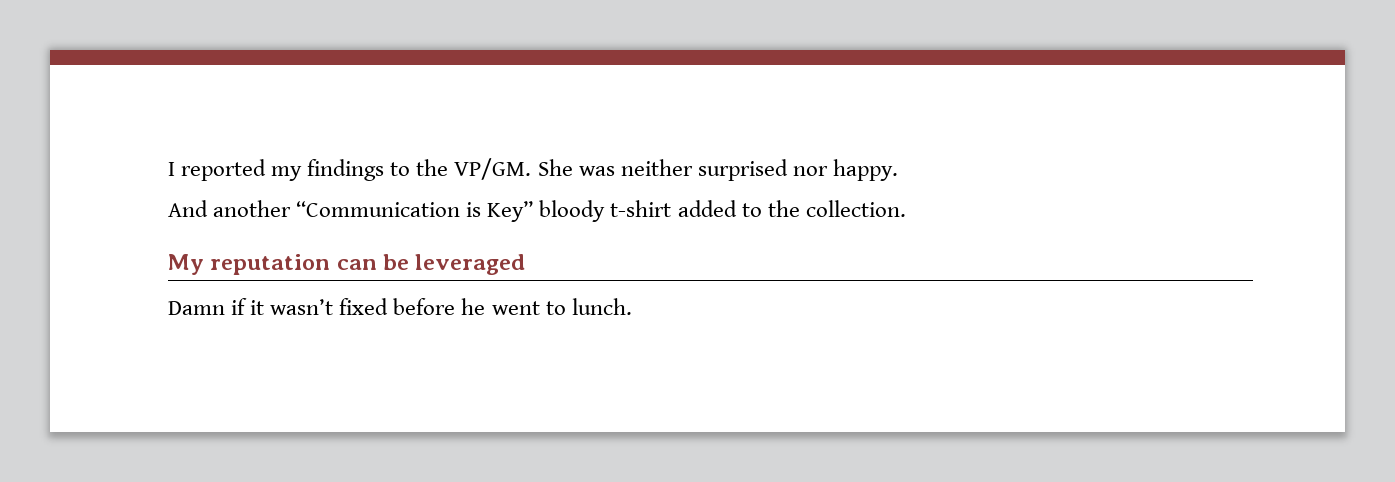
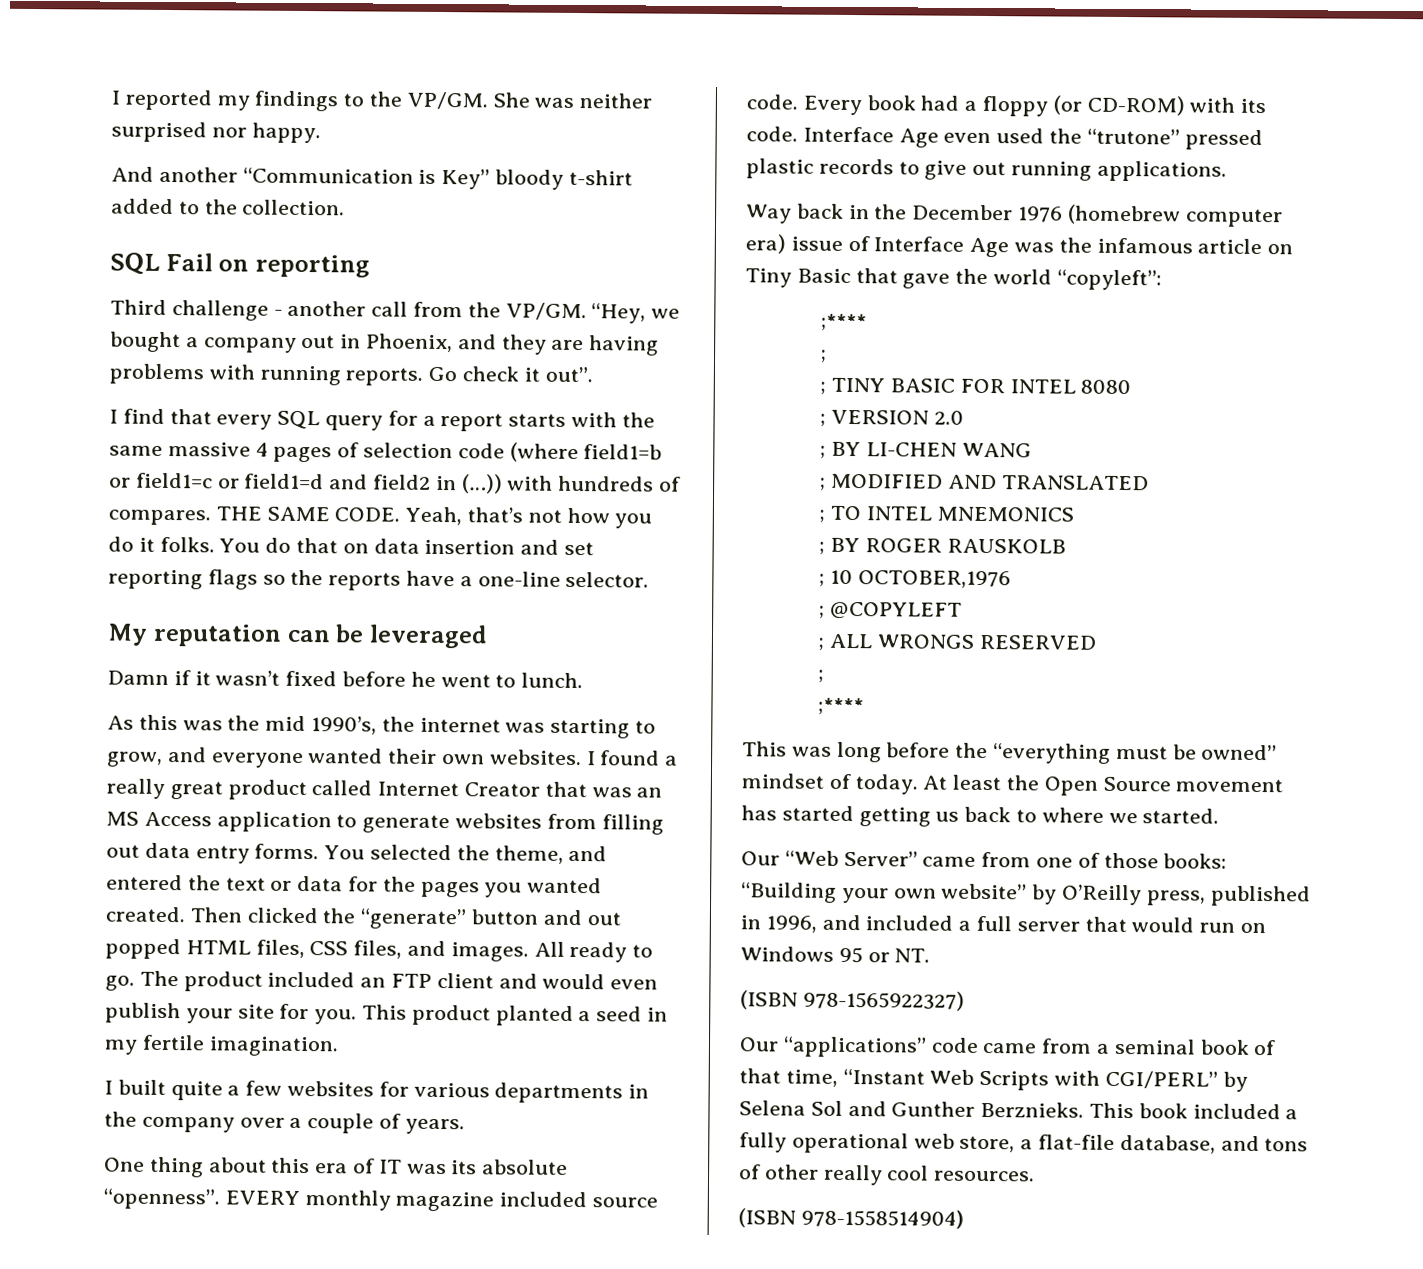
(906, 208) none -> [110,252,371,278] [110,299,681,324] [110,331,660,356] [109,363,593,386] [109,408,655,432] [109,442,663,463] [109,472,682,494] [108,506,653,529] [108,536,595,556] [108,569,650,591] // SQL Fail on reporting // Third challenge - another call from the VP/GM. “Hey, we bought a company out in Phoenix, and they are having problems with running reports. Go check it out”. // I find that every SQL query for a report starts with the same massive 4 pages of selection code (where field1=b or field1=c or field1=d and field2 in (…)) with hundreds of compares. THE SAME CODE. Yeah, that’s not how you do it folks. You do that on data insertion and set reporting flags so the reports have a one-line selector.
(632, 306) none -> [107,714,657,739] [107,747,679,769] [106,778,663,801] [106,811,664,835] [106,842,608,864] [106,874,603,898] [105,906,621,930] [105,938,654,963] [105,970,659,992] [105,1002,669,1026] [104,1034,339,1057] [104,1079,650,1104] [104,1111,465,1135] [104,1156,569,1178] [103,1188,659,1212] [746,94,1267,117] [746,126,1263,151] [746,158,1227,182] [746,203,1283,228] [745,234,1294,258] [745,268,1162,291] [820,313,868,332] [819,349,828,363] [819,377,1132,395] [819,409,964,427] [819,441,1032,459] [819,473,1149,491] [818,505,1074,523] [818,537,1066,555] [818,569,1011,589] [818,601,963,620] [817,633,1097,651] [817,669,825,683] [817,697,865,716] [742,741,1278,764] [741,773,1284,796] [741,805,1220,827] [741,850,1228,869] [741,882,1311,907] [740,914,1267,934] [740,946,931,964] [740,990,965,1011] [739,1036,1277,1058] [739,1068,1248,1092] [739,1100,1299,1120] [739,1132,1309,1154] [739,1164,1036,1186] [738,1208,964,1229] // As this was the mid 1990’s, the internet was starting to grow, and everyone wanted their own websites. I found a really great product called Internet Creator that was an MS Access application to generate websites from filling out data entry forms. You selected the theme, and entered the text or data for the pages you wanted created. Then clicked the “generate” button and out popped HTML files, CSS files, and images. All ready to go. The product included an FTP client and would even publish your site for you. This product planted a seed in my fertile imagination. // I built quite a few websites for various departments in the company over a couple of years. // One thing about this era of IT was its absolute “openness”. EVERY monthly magazine included source code. Every book had a floppy (or CD-ROM) with its code. Interface Age even used the “trutone” pressed plastic records to give out running applications. // Way back in the December 1976 (homebrew computer era) issue of Interface Age was the infamous article on Tiny Basic that gave the world “copyleft”: // ;**** // ; // ; TINY BASIC FOR INTEL 8080 // ; VERSION 2.0 // ; BY LI-CHEN WANG // ; MODIFIED AND TRANSLATED // ; TO INTEL MNEMONICS // ; BY ROGER RAUSKOLB // ; 10 OCTOBER,1976 // ; @COPYLEFT // ; ALL WRONGS RESERVED // ; // ;**** // This was long before the “everything must be owned” mindset of today. At least the Open Source movement has started getting us back to where we started. // Our “Web Server” came from one of those books: “Building your own website” by O’Reilly press, published in 1996, and included a full server that would run on Windows 95 or NT. // (ISBN 978-1565922327) // Our “applications” code came from a seminal book of that time, “Instant Web Scripts with CGI/PERL” by Selena Sol and Gunther Berznieks. This book included a fully operational web store, a flat-file database, and tons of other really cool resources. // (ISBN 978-1558514904)

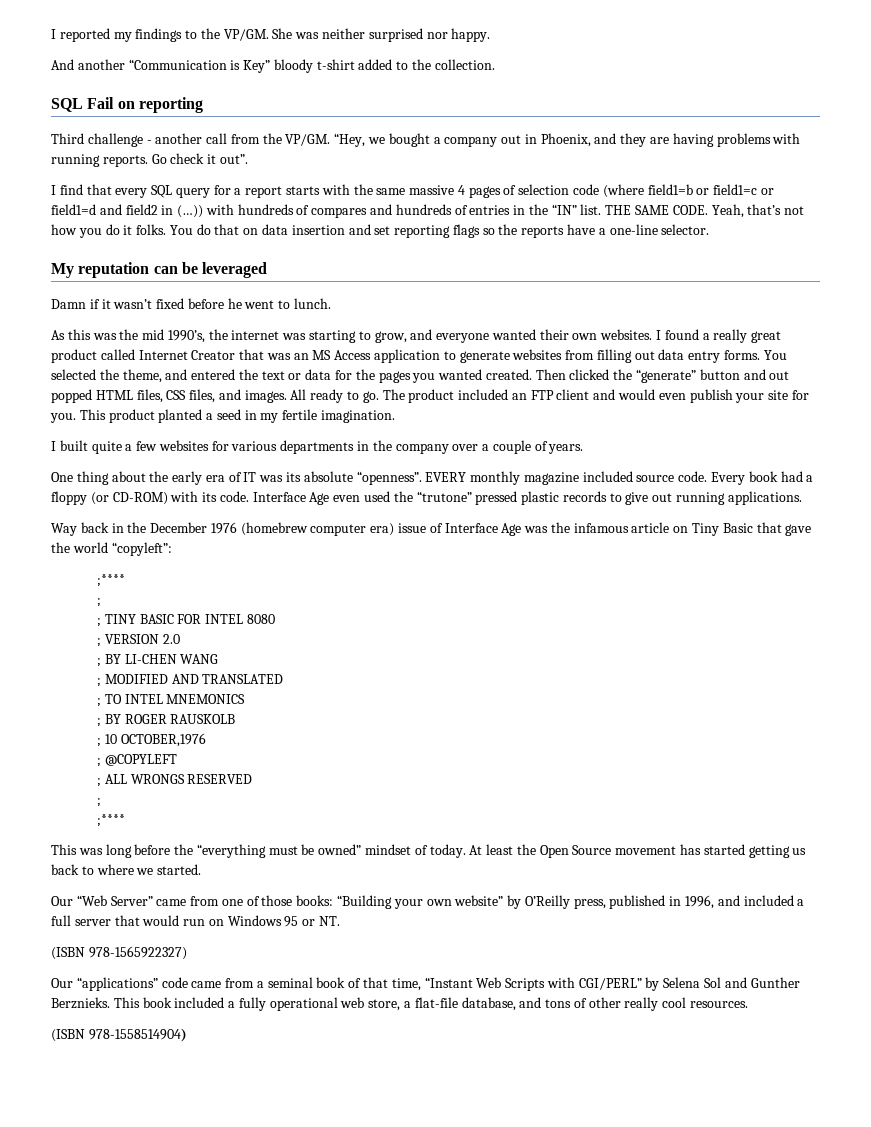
[108,509,211,526] compares. -> [311,204,602,218] compares and hundreds of entries in the “IN” list.
[271,1157,311,1174] this -> [149,471,203,485] the early

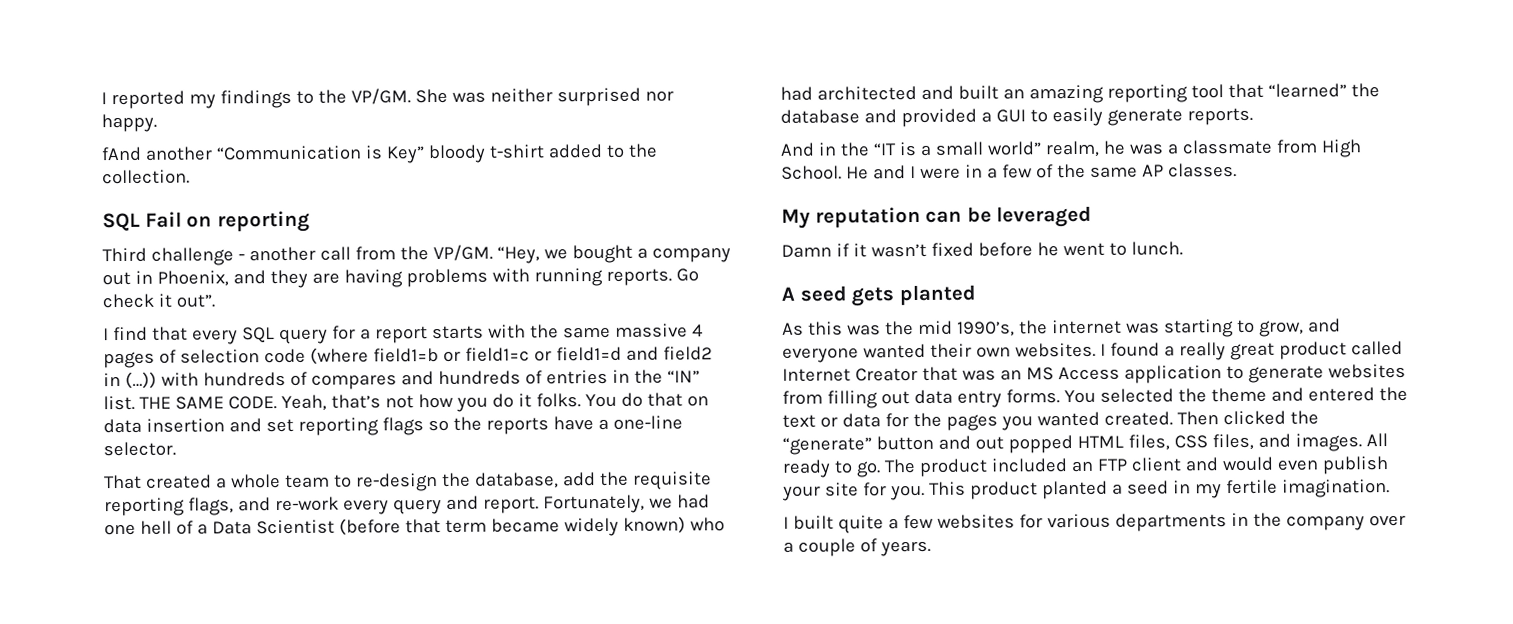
[51,59,74,70] And -> [101,146,142,162] fAnd
(710, 229) none -> [104,471,712,492] [104,494,710,517] [104,516,725,537] [780,83,1380,104] [780,107,1253,128] [780,139,1362,158] [781,162,1237,180] // That created a whole team to re-design the database, add the requisite reporting flags, and re-work every query and report. Fortunately, we had one hell of a Data Scientist (before that term became widely known) who had architected and built an amazing reporting tool that “learned” the database and provided a GUI to easily generate reports. // And in the “IT is a small world” realm, he was a classmate from High School. He and I were in a few of the same AP classes.
(332, 303) none -> [781,284,976,307] // A seed gets planted
[122,369,162,383] theme, -> [1210,387,1267,403] theme
[51,471,814,485] [51,491,802,505] [51,522,812,536] [51,542,172,556] [97,574,126,587] [97,598,102,607] [97,614,276,627] [97,634,180,647] [97,654,219,667] [97,674,284,687] [97,694,246,707] [97,714,236,727] [97,733,206,747] [97,754,177,767] [97,774,253,787] [97,798,102,807] [97,814,126,827] [51,844,807,858] [51,864,202,875] [51,895,805,909] [51,915,341,927] [51,946,187,960] [51,977,800,991] [51,997,749,1011] [51,1028,187,1042] // One thing about the early era of IT was its absolute “openness”. EVERY monthly magazine included source code. Every book had a floppy (or CD-ROM) with its code. Interface Age even used the “trutone” pressed plastic records to give out running applications. // Way back in the December 1976 (homebrew computer era) issue of Interface Age was the infamous article on Tiny Basic that gave the world “copyleft”: // ;**** // ; // ; TINY BASIC FOR INTEL 8080 // ; VERSION 2.0 // ; BY LI-CHEN WANG // ; MODIFIED AND TRANSLATED // ; TO INTEL MNEMONICS // ; BY ROGER RAUSKOLB // ; 10 OCTOBER,1976 // ; @COPYLEFT // ; ALL WRONGS RESERVED // ; // ;**** // This was long before the “everything must be owned” mindset of today. At least the Open Source movement has started getting us back to where we started. // Our “Web Server” came from one of those books: “Building your own website” by O’Reilly press, published in 1996, and included a full server that would run on Windows 95 or NT. // (ISBN 978-1565922327) // Our “applications” code came from a seminal book of that time, “Instant Web Scripts with CGI/PERL” by Selena Sol and Gunther Berznieks. This book included a fully operational web store, a flat-file database, and tons of other really cool resources. // (ISBN 978-1558514904) -> (931, 548) none

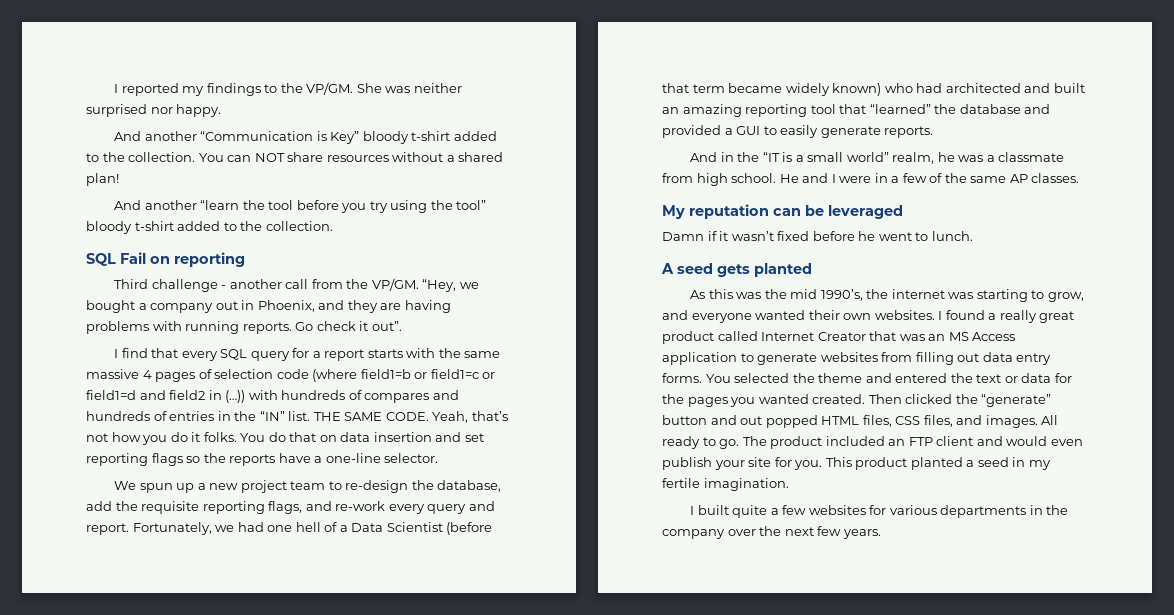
[101,146,142,162] fAnd -> [114,131,142,141] And
(190, 177) none -> [198,152,504,162] [86,173,119,186] [114,200,487,213] [86,221,333,234] You can NOT share resources without a shared plan! // And another “learn the tool before you try using the tool” bloody t-shirt added to the collection.
[104,473,281,490] That created a whole -> [114,480,287,493] We spun up a new project
[1320,139,1362,158] [781,165,842,180] High School. -> [696,173,777,186] high school.
[783,538,878,557] a couple of -> [759,526,842,536] the next few

